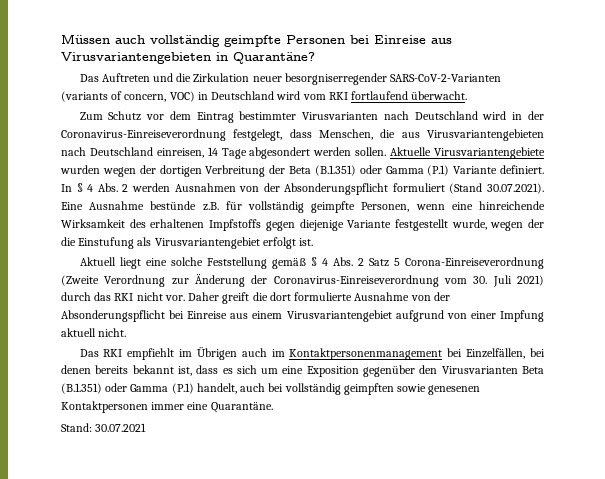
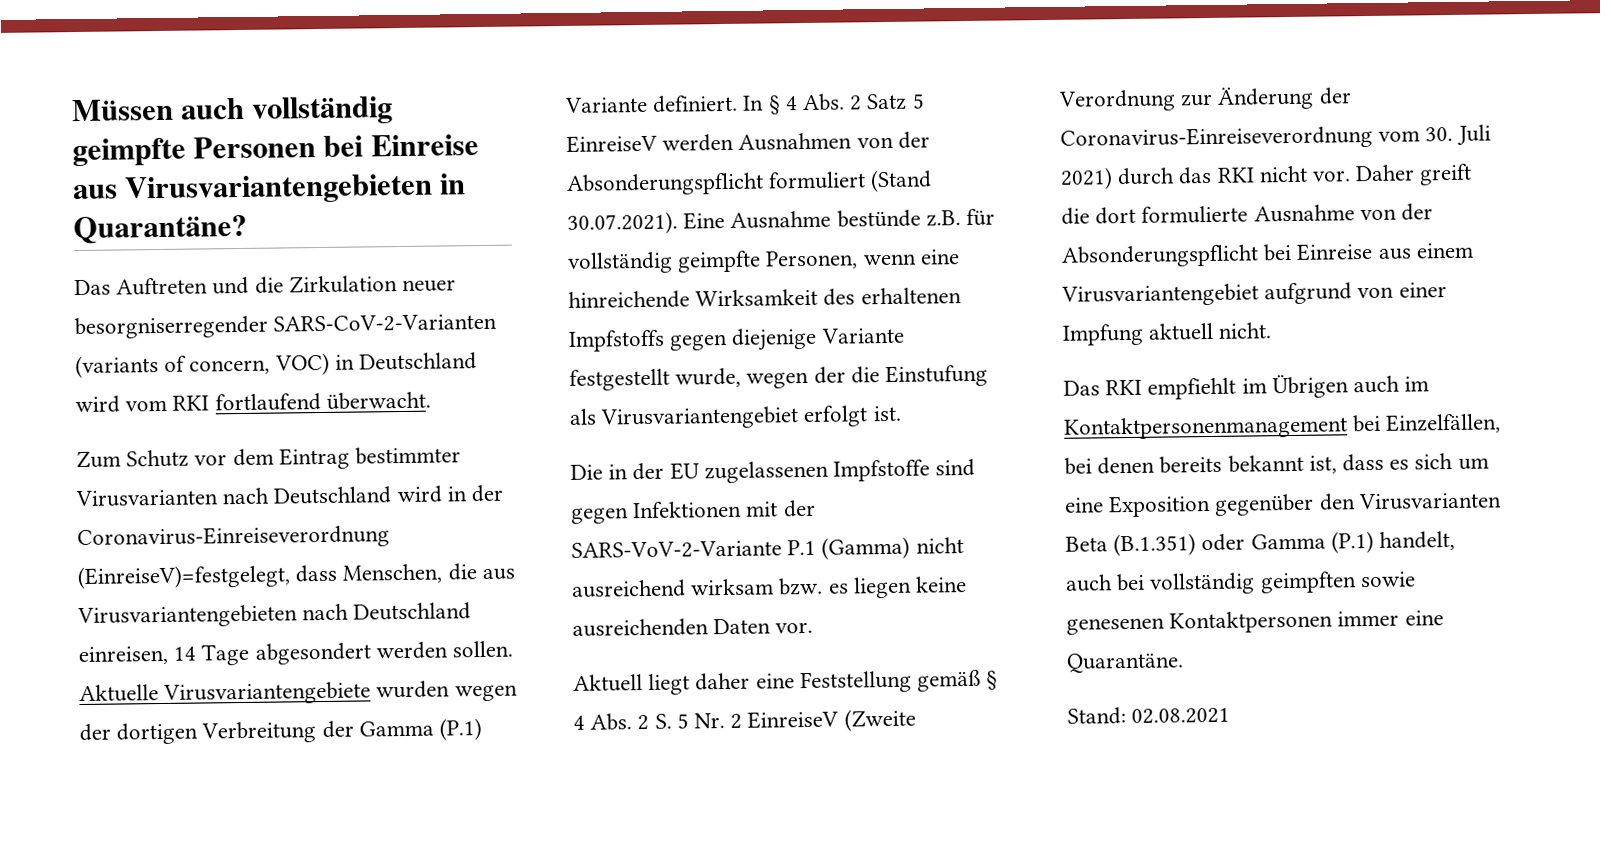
[233,129,283,141] festgelegt, -> [77,564,291,590] (EinreiseV)=festgelegt,
[289,165,382,176] Beta (B.1.351) oder -> (354, 729) none
(129, 188) none -> [866,93,925,111] [566,134,657,153] Satz 5 EinreiseV
(314, 242) none -> [570,458,976,484] [571,499,816,524] [571,536,964,560] [571,576,968,599] [572,618,814,637] // Die in der EU zugelassenen Impfstoffe sind gegen Infektionen mit der SARS-VoV-2-Variante P.1 (Gamma) nicht ausreichend wirksam bzw. es liegen keine ausreichenden Daten vor.
[145,257,203,266] eine solche -> [695,672,795,691] daher eine
[368,257,545,269] Satz 5 Corona-Einreiseverordnung -> [654,710,839,729] S. 5 Nr. 2 EinreiseV
[95,423,147,432] 30.07.2021 -> [1131,707,1231,724] 02.08.2021

